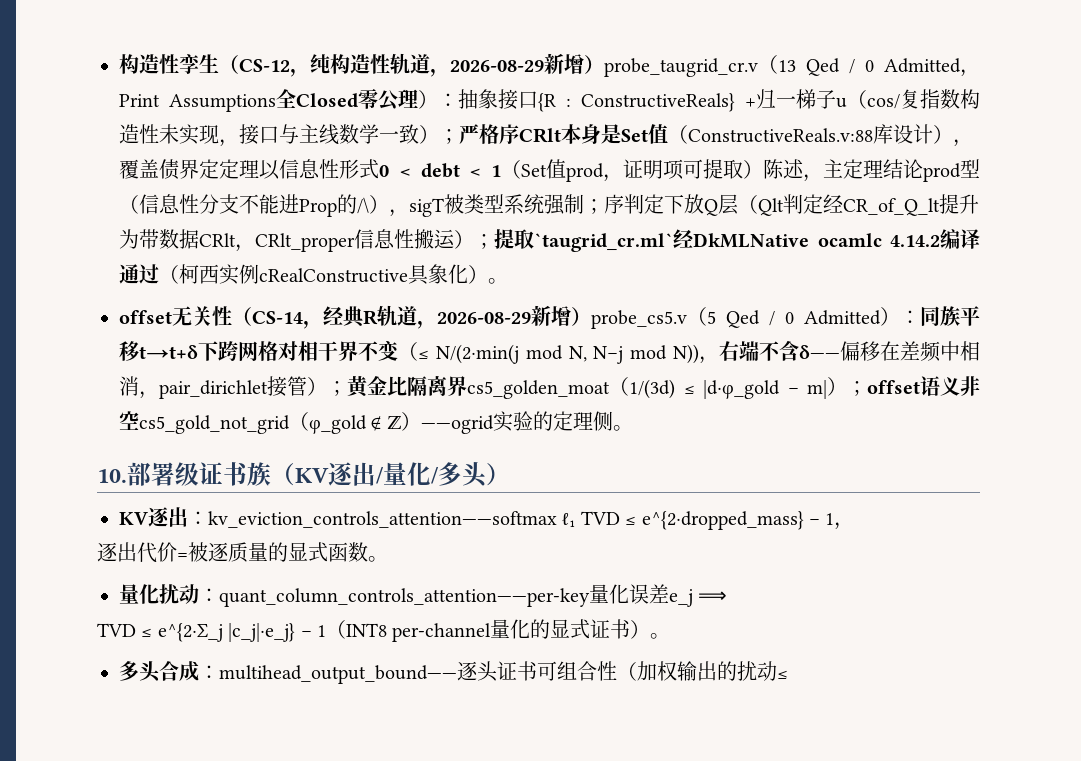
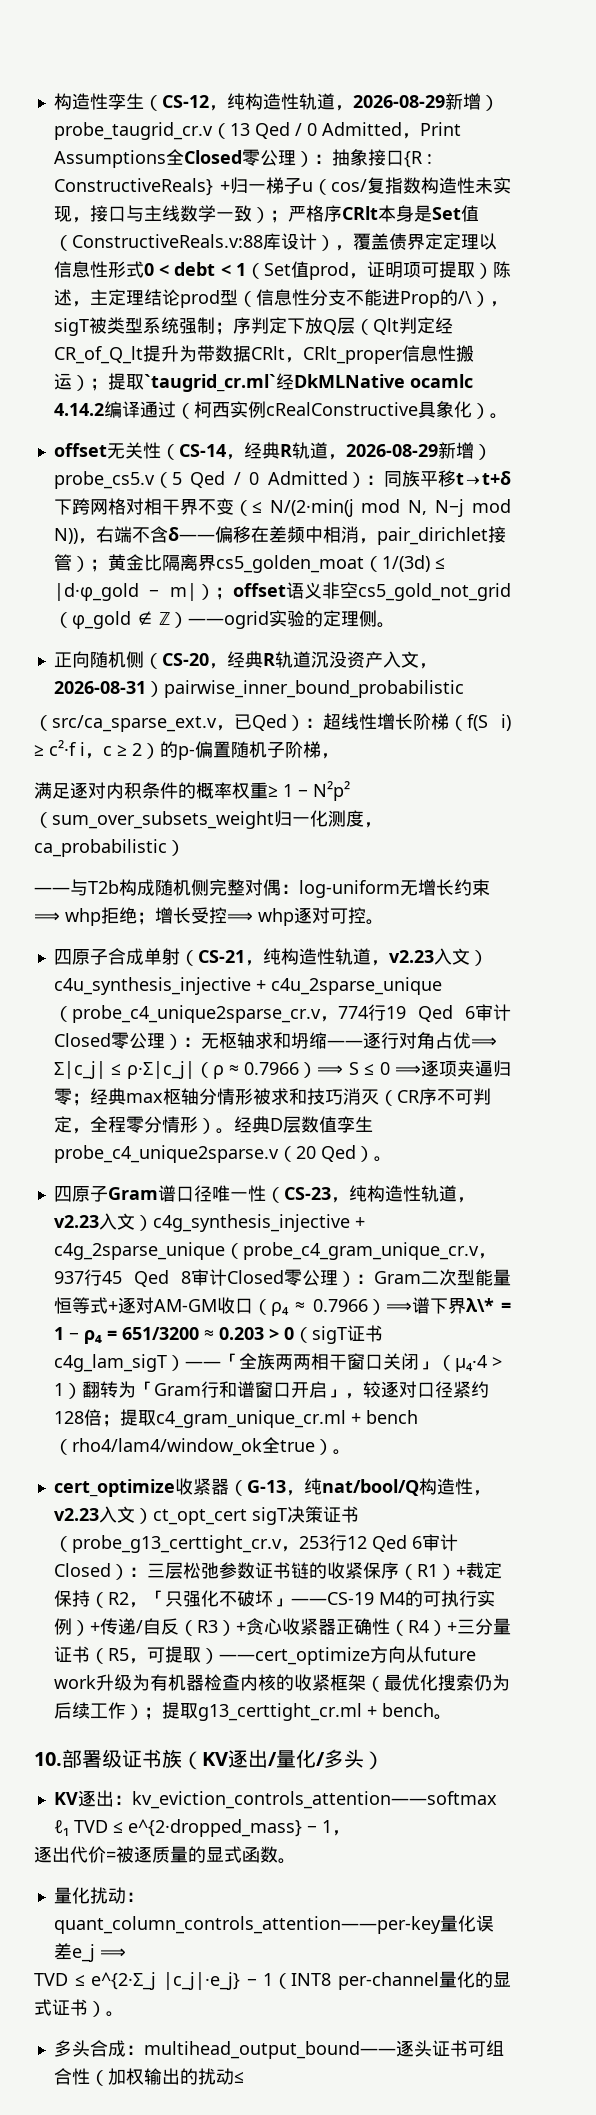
(633, 428) none -> [53,651,437,669] [53,680,464,698] [34,713,511,732] [34,740,339,760] [34,781,350,801] [34,810,382,829] [34,839,185,857] [34,879,490,898] [34,907,384,926] [53,948,488,966] [53,977,442,995] [53,1004,511,1023] [53,1032,497,1050] [53,1060,511,1079] [53,1088,491,1106] [53,1116,373,1134] [53,1145,392,1163] [53,1185,475,1203] [53,1213,365,1232] [53,1242,496,1260] [53,1269,511,1287] [53,1297,511,1316] [53,1325,383,1344] [53,1353,502,1372] [53,1381,489,1399] [53,1409,418,1428] [53,1437,351,1456] [53,1478,491,1497] [53,1506,359,1525] [53,1534,458,1553] [53,1562,502,1580] [53,1590,495,1608] [53,1618,511,1636] [53,1646,476,1665] [53,1674,510,1692] [53,1702,452,1721] // 正向随机侧（CS-20，经典R轨道沉没资产入文，2026-08-31）pairwise_inner_bound_probabilistic // （src/ca_sparse_ext.v，已Qed）：超线性增长阶梯（f(S i) ≥ c²·f i，c ≥ 2）的p-偏置随机子阶梯， // 满足逐对内积条件的概率权重≥ 1 − N²p²（sum_over_subsets_weight归一化测度，ca_probabilistic） // ——与T2b构成随机侧完整对偶：log-uniform无增长约束⟹ whp拒绝；增长受控⟹ whp逐对可控。 // 四原子合成单射（CS-21，纯构造性轨道，v2.23入文）c4u_synthesis_injective + c4u_2sparse_unique（probe_c4_unique2sparse_cr.v，774行19 Qed 6审计Closed零公理）：无枢轴求和坍缩——逐行对角占优⟹ Σ|c_j| ≤ ρ·Σ|c_j|（ρ ≈ 0.7966）⟹ S ≤ 0 ⟹逐项夹逼归零；经典max枢轴分情形被求和技巧消灭（CR序不可判定，全程零分情形）。经典D层数值孪生probe_c4_unique2sparse.v（20 Qed）。 // 四原子Gram谱口径唯一性（CS-23，纯构造性轨道，v2.23入文）c4g_synthesis_injective + c4g_2sparse_unique（probe_c4_gram_unique_cr.v，937行45 Qed 8审计Closed零公理）：Gram二次型能量恒等式+逐对AM-GM收口（ρ₄ ≈ 0.7966）⟹谱下界λ\* = 1 − ρ₄ = 651/3200 ≈ 0.203 > 0（sigT证书c4g_lam_sigT）——「全族两两相干窗口关闭」（μ₄·4 > 1）翻转为「Gram行和谱窗口开启」，较逐对口径紧约128倍；提取c4_gram_unique_cr.ml + bench（rho4/lam4/window_ok全true）。 // cert_optimize收紧器（G-13，纯nat/bool/Q构造性，v2.23入文）ct_opt_cert sigT决策证书（probe_g13_certtight_cr.v，253行12 Qed 6审计Closed）：三层松弛参数证书链的收紧保序（R1）+裁定保持（R2，「只强化不破坏」——CS-19 M4的可执行实例）+传递/自反（R3）+贪心收紧器正确性（R4）+三分量证书（R5，可提取）——cert_optimize方向从future work升级为有机器检查内核的收紧框架（最优化搜索仍为后续工作）；提取g13_certtight_cr.ml + bench。

